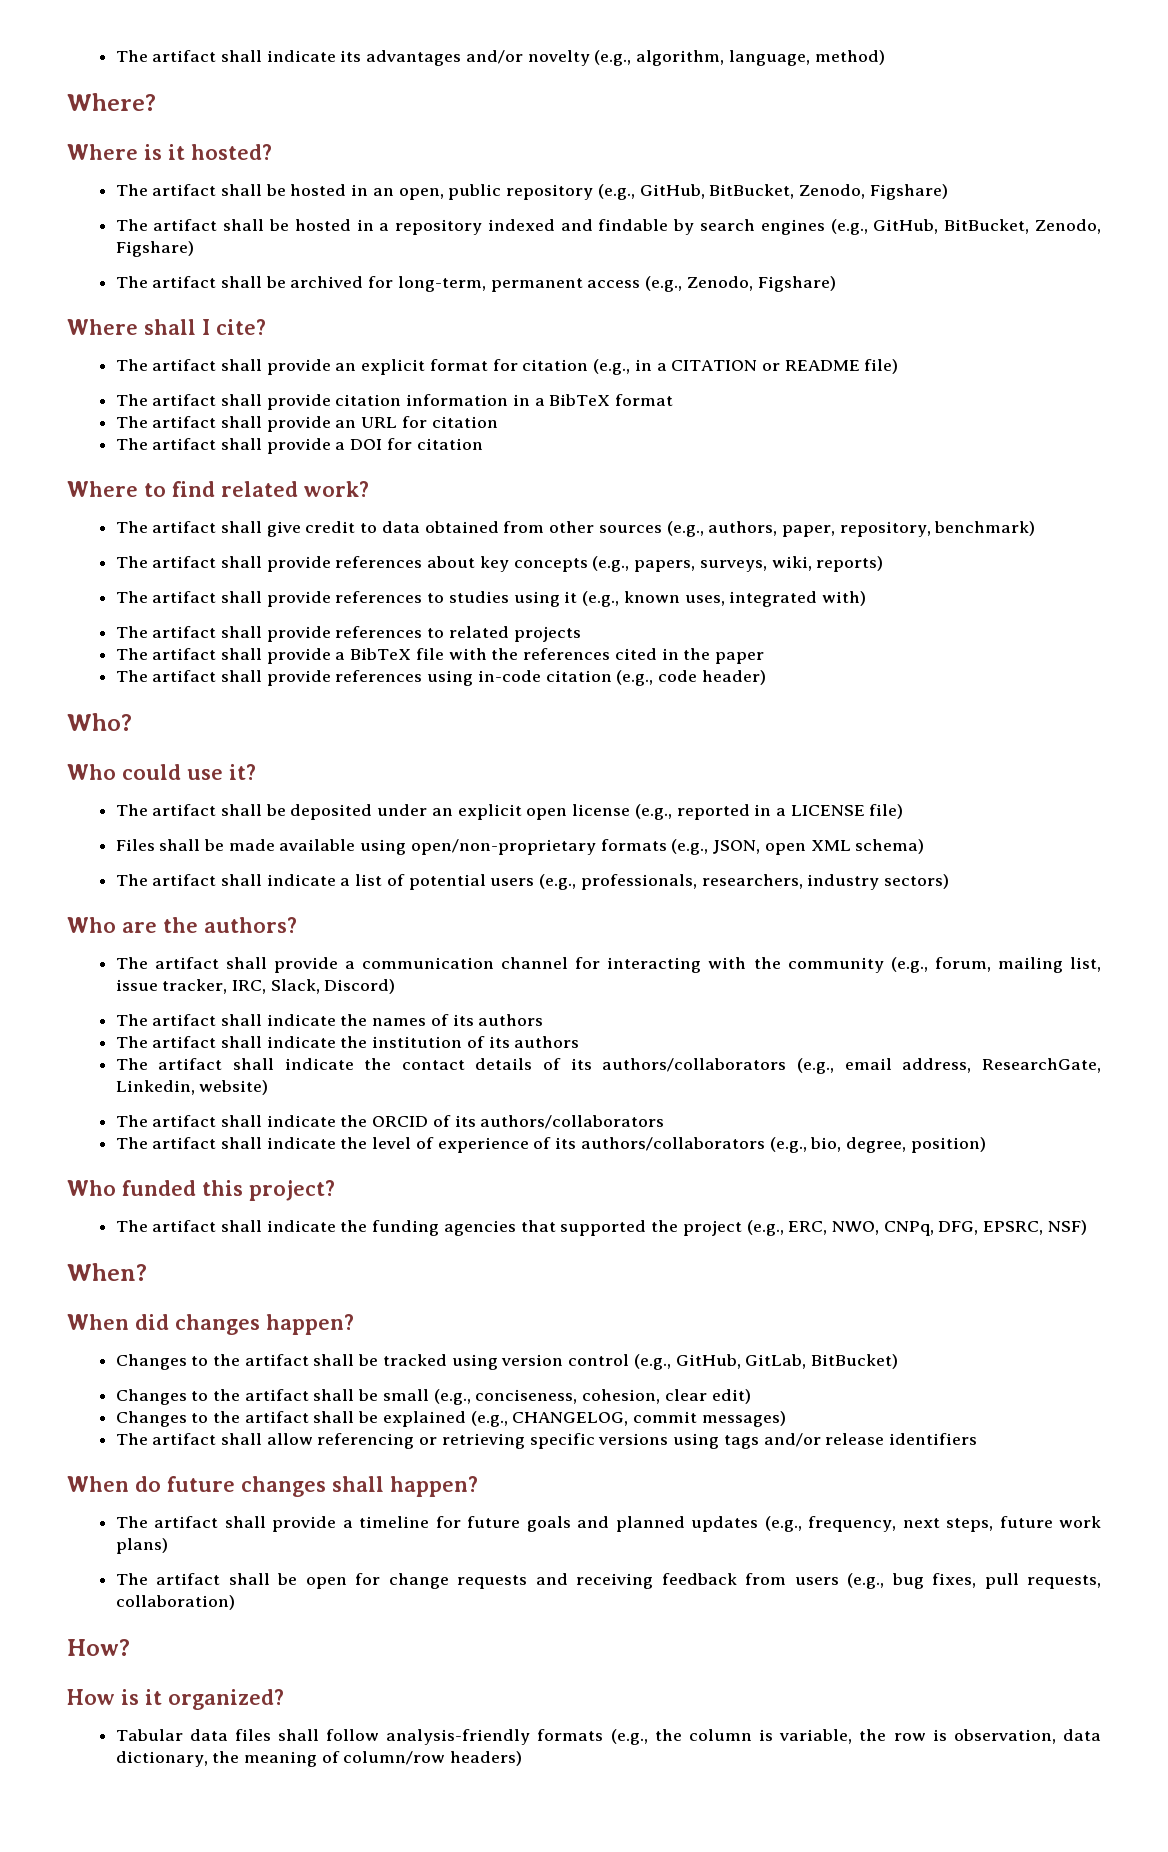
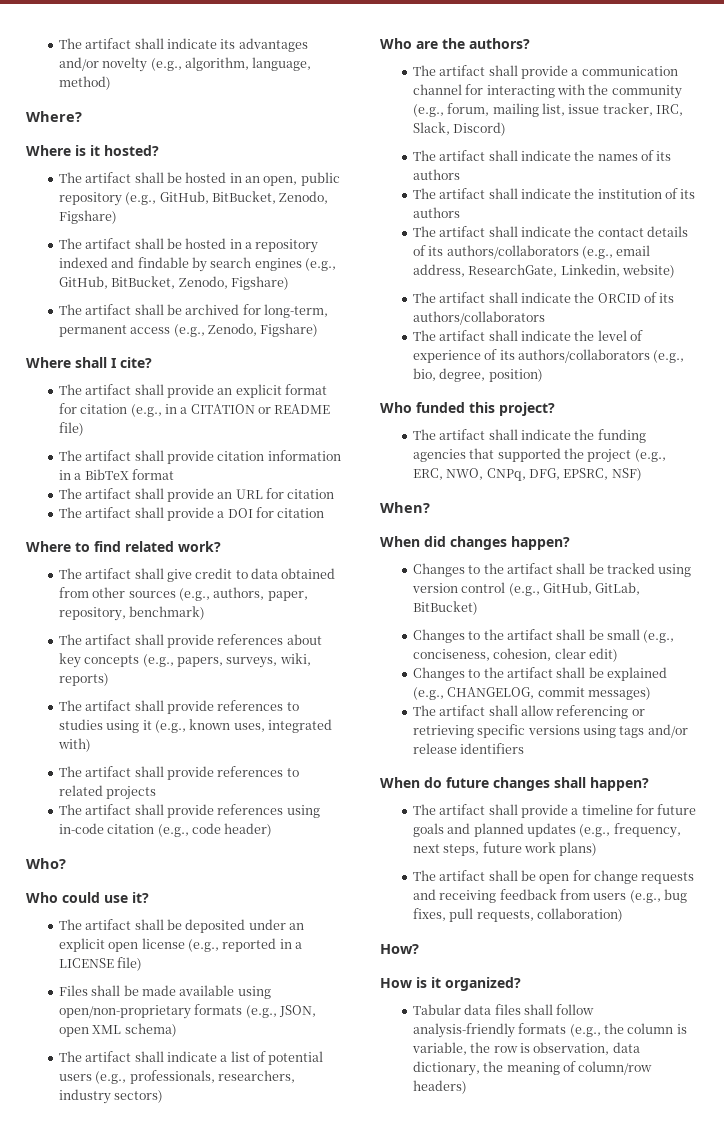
[115,648,764,664] // The artifact shall provide a BibTeX file with the references cited in the paper -> (157, 793) none

